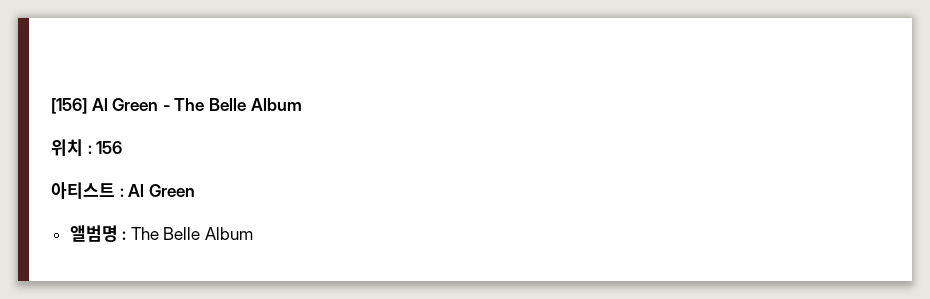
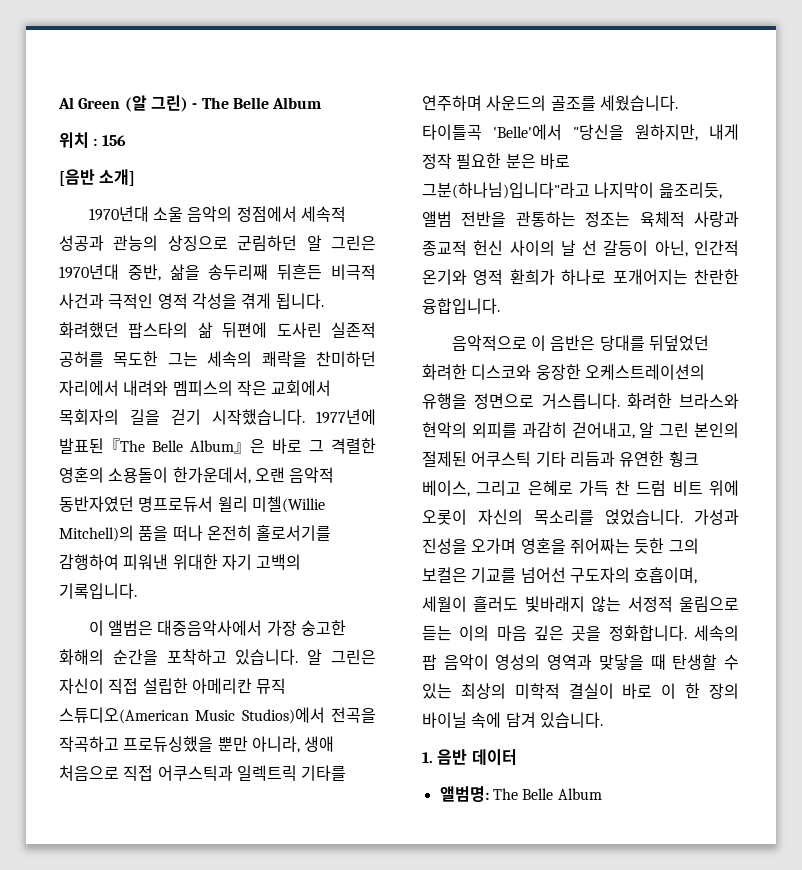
[51,98,159,114] [156] Al Green -> [58,95,188,112] Al Green (알 그린)
[51,182,195,199] [69,225,127,242] 아티스트 : Al Green // 앨범명 : -> [59,169,136,186] [88,206,347,222] [59,235,377,251] [59,264,376,281] [59,293,324,309] [59,322,376,338] [59,351,376,367] [59,380,332,396] [59,409,376,425] [59,438,376,454] [59,467,335,484] [59,496,325,513] [59,525,332,542] [59,554,302,570] [59,583,137,599] [88,620,347,636] [59,649,377,665] [59,678,287,694] [59,707,376,724] [59,736,335,753] [59,765,347,781] [422,95,678,111] [422,124,739,141] [422,153,570,169] [422,182,722,199] [422,211,739,227] [422,240,739,257] [422,269,739,285] [422,298,500,314] [451,335,710,351] [422,364,705,380] [422,393,739,409] [422,422,739,439] [422,451,699,467] [422,480,739,497] [422,509,739,525] [422,538,699,554] [422,567,698,584] [422,596,739,612] [422,625,739,641] [422,654,739,670] [422,683,739,699] [422,712,603,728] [422,749,517,766] [439,786,489,802] [음반 소개] // 1970년대 소울 음악의 정점에서 세속적 성공과 관능의 상징으로 군림하던 알 그린은 1970년대 중반, 삶을 송두리째 뒤흔든 비극적 사건과 극적인 영적 각성을 겪게 됩니다. 화려했던 팝스타의 삶 뒤편에 도사린 실존적 공허를 목도한 그는 세속의 쾌락을 찬미하던 자리에서 내려와 멤피스의 작은 교회에서 목회자의 길을 걷기 시작했습니다. 1977년에 발표된『The Belle Album』은 바로 그 격렬한 영혼의 소용돌이 한가운데서, 오랜 음악적 동반자였던 명프로듀서 윌리 미첼(Willie Mitchell)의 품을 떠나 온전히 홀로서기를 감행하여 피워낸 위대한 자기 고백의 기록입니다. // 이 앨범은 대중음악사에서 가장 숭고한 화해의 순간을 포착하고 있습니다. 알 그린은 자신이 직접 설립한 아메리칸 뮤직 스튜디오(American Music Studios)에서 전곡을 작곡하고 프로듀싱했을 뿐만 아니라, 생애 처음으로 직접 어쿠스틱과 일렉트릭 기타를 연주하며 사운드의 골조를 세웠습니다. 타이틀곡 'Belle'에서 "당신을 원하지만, 내게 정작 필요한 분은 바로 그분(하나님)입니다"라고 나지막이 읊조리듯, 앨범 전반을 관통하는 정조는 육체적 사랑과 종교적 헌신 사이의 날 선 갈등이 아닌, 인간적 온기와 영적 환희가 하나로 포개어지는 찬란한 융합입니다. // 음악적으로 이 음반은 당대를 뒤덮었던 화려한 디스코와 웅장한 오케스트레이션의 유행을 정면으로 거스릅니다. 화려한 브라스와 현악의 외피를 과감히 걷어내고, 알 그린 본인의 절제된 어쿠스틱 기타 리듬과 유연한 훵크 베이스, 그리고 은혜로 가득 찬 드럼 비트 위에 오롯이 자신의 목소리를 얹었습니다. 가성과 진성을 오가며 영혼을 쥐어짜는 듯한 그의 보컬은 기교를 넘어선 구도자의 호흡이며, 세월이 흘러도 빛바래지 않는 서정적 울림으로 듣는 이의 마음 깊은 곳을 정화합니다. 세속의 팝 음악이 영성의 영역과 맞닿을 때 탄생할 수 있는 최상의 미학적 결실이 바로 이 한 장의 바이닐 속에 담겨 있습니다. // 1. 음반 데이터 // 앨범명:

